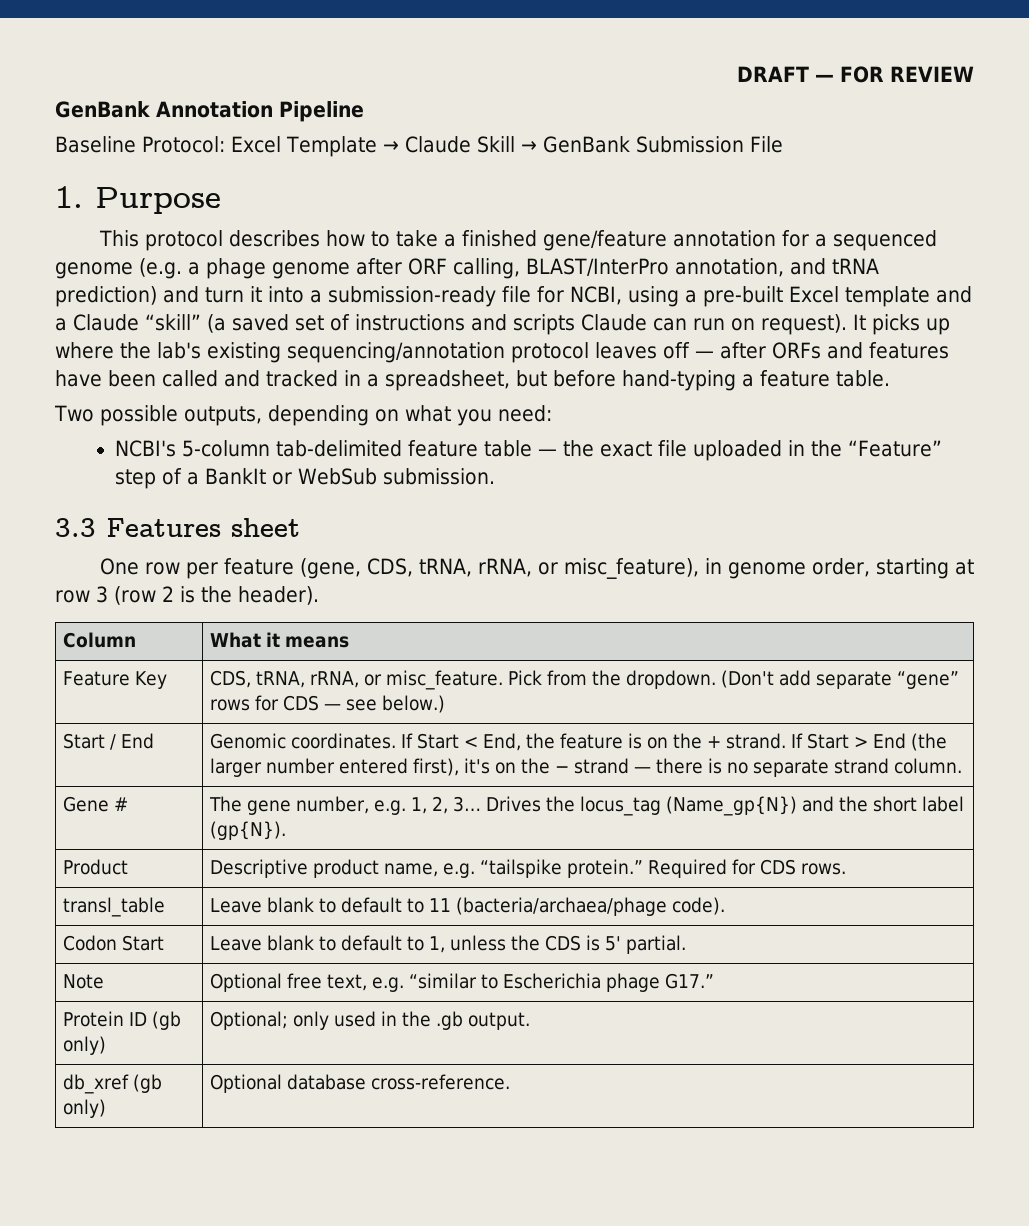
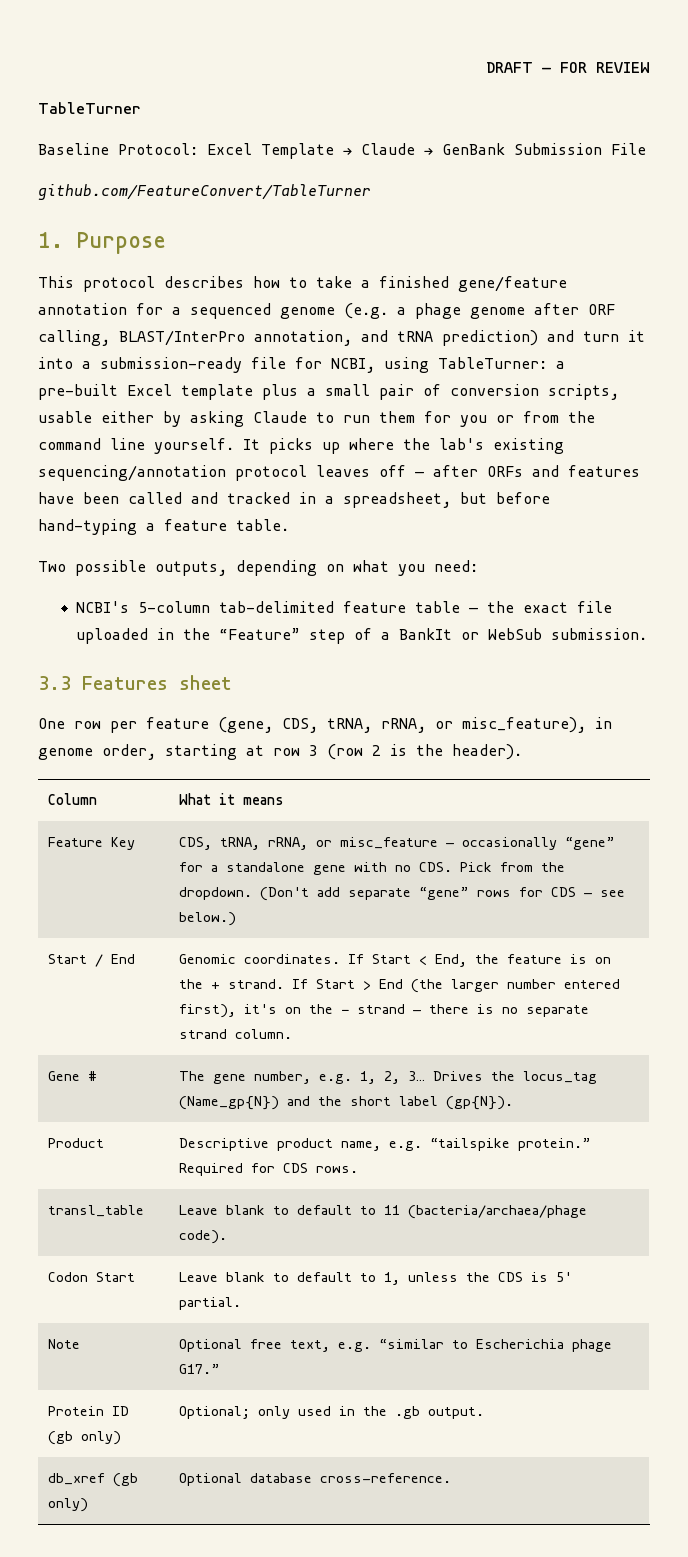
[55,101,364,122] GenBank Annotation Pipeline -> [38,102,141,114] TableTurner
[476,136,515,153] Skill -> (415, 149) none
(783, 144) none -> [38,184,371,200] // github.com/FeatureConvert/TableTurner
(679, 296) none -> [438,357,547,369] TableTurner:
[936,286,972,303] [55,314,847,335] and a Claude “skill” (a saved set of instructions and scripts Claude can run on request). -> [262,384,619,400] [38,411,595,427] [38,438,234,454] plus a small pair of conversion scripts, usable either by asking Claude to run them for you or from the command line yourself.
[386,670,504,690] misc_feature. -> [340,837,616,850] [179,862,453,875] misc_feature — occasionally “gene” for a standalone gene with no CDS.

